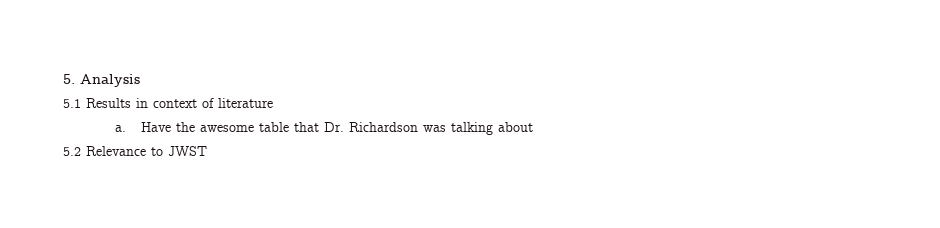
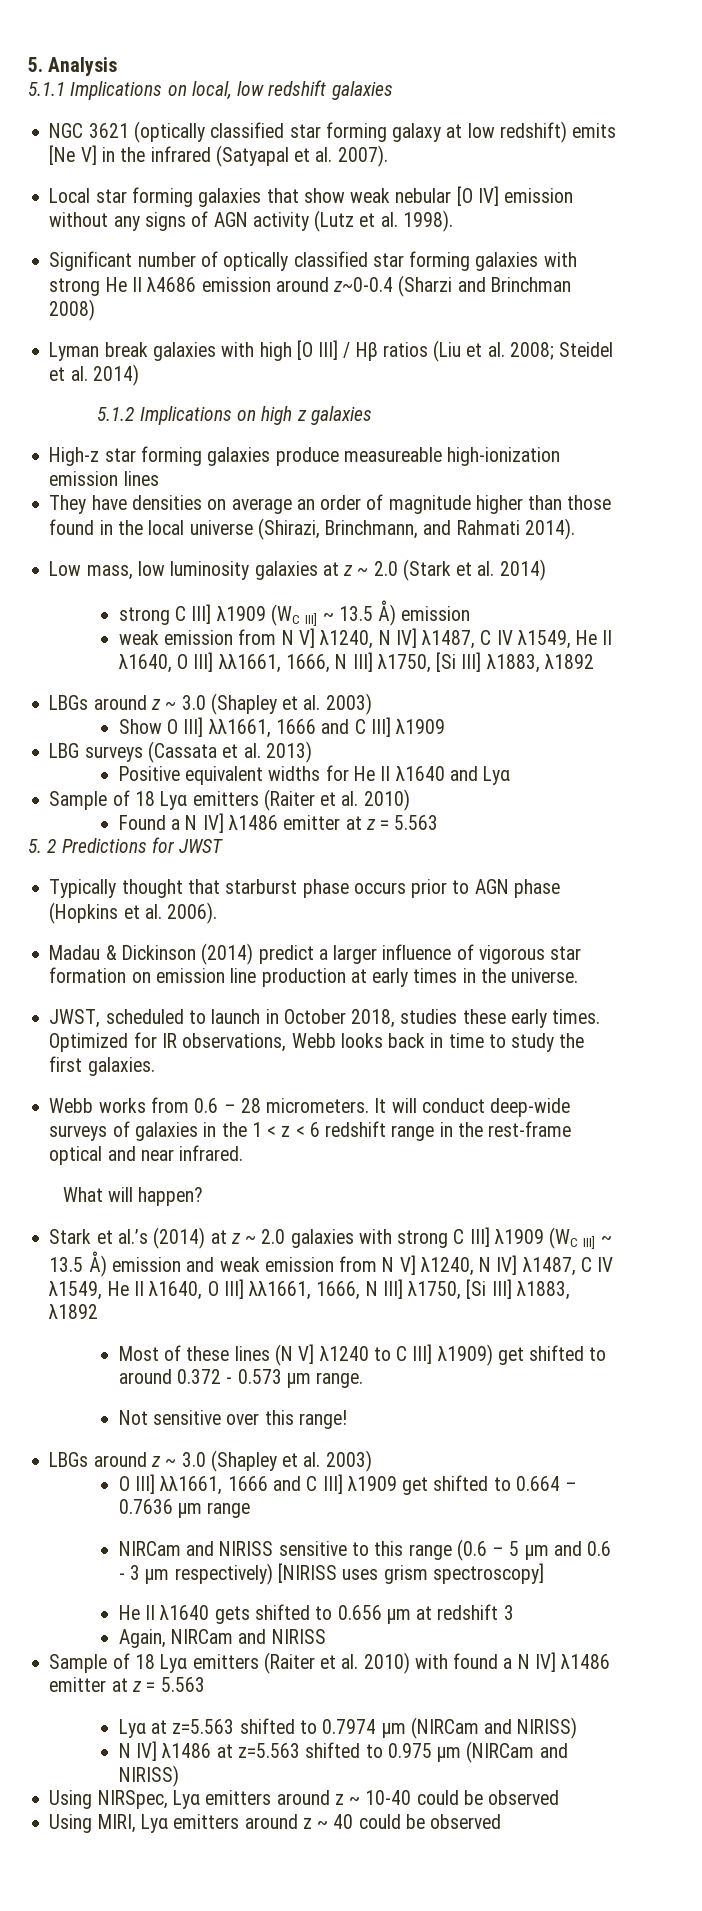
[63,98,273,108] [115,122,534,135] [63,146,207,156] 5.1 Results in context of literature // a. Have the awesome table that Dr. Richardson was talking about // 5.2 Relevance to JWST -> [28,80,393,100] [49,121,617,143] [49,145,388,167] [49,186,574,207] [49,210,453,232] [49,251,577,271] [49,275,571,297] [49,299,96,321] [49,340,614,362] [49,364,139,386] [97,406,372,425] [49,446,561,466] [49,471,159,486] [49,494,612,514] [49,518,575,540] [49,559,546,581] [118,600,471,626] [118,628,613,649] [117,652,594,673] [49,693,372,715] [118,717,446,738] [49,741,312,763] [118,765,511,785] [49,789,410,811] [118,813,439,833] [28,837,224,853] [49,879,560,898] [49,902,218,924] [49,943,582,965] [49,967,579,987] [49,1009,601,1028] [49,1032,585,1052] [49,1056,155,1076] [49,1097,571,1117] [49,1121,572,1141] [49,1145,244,1165] [62,1187,204,1206] [49,1227,612,1249] [49,1251,614,1277] [48,1279,570,1300] [48,1304,99,1319] [118,1344,607,1366] [118,1369,364,1388] [118,1410,347,1429] [49,1450,372,1472] [118,1474,578,1495] [118,1499,251,1518] [118,1539,612,1561] [118,1563,544,1585] [118,1604,514,1624] [118,1629,326,1648] [49,1652,611,1674] [49,1677,205,1692] [118,1717,578,1739] [118,1741,568,1763] [118,1765,179,1787] [49,1790,560,1809] [49,1814,502,1833] 5.1.1 Implications on local, low redshift galaxies // NGC 3621 (optically classified star forming galaxy at low redshift) emits [Ne V] in the infrared (Satyapal et al. 2007). // Local star forming galaxies that show weak nebular [O IV] emission without any signs of AGN activity (Lutz et al. 1998). // Significant number of optically classified star forming galaxies with strong He II λ4686 emission around z~0-0.4 (Sharzi and Brinchman 2008) // Lyman break galaxies with high [O III] / Hβ ratios (Liu et al. 2008; Steidel et al. 2014) // 5.1.2 Implications on high z galaxies // High-z star forming galaxies produce measureable high-ionization emission lines // They have densities on average an order of magnitude higher than those found in the local universe (Shirazi, Brinchmann, and Rahmati 2014). // Low mass, low luminosity galaxies at z ~ 2.0 (Stark et al. 2014) // strong C III] λ1909 (WC III] ~ 13.5 Å) emission // weak emission from N V] λ1240, N IV] λ1487, C IV λ1549, He II λ1640, O III] λλ1661, 1666, N III] λ1750, [Si III] λ1883, λ1892 // LBGs around z ~ 3.0 (Shapley et al. 2003) // Show O III] λλ1661, 1666 and C III] λ1909 // LBG surveys (Cassata et al. 2013) // Positive equivalent widths for He II λ1640 and Lyα // Sample of 18 Lyα emitters (Raiter et al. 2010) // Found a N IV] λ1486 emitter at z = 5.563 // 5. 2 Predictions for JWST // Typically thought that starburst phase occurs prior to AGN phase (Hopkins et al. 2006). // Madau & Dickinson (2014) predict a larger influence of vigorous star formation on emission line production at early times in the universe. // JWST, scheduled to launch in October 2018, studies these early times. Optimized for IR observations, Webb looks back in time to study the first galaxies. // Webb works from 0.6 – 28 micrometers. It will conduct deep-wide surveys of galaxies in the 1 < z < 6 redshift range in the rest-frame optical and near infrared. // What will happen? // Stark et al.’s (2014) at z ~ 2.0 galaxies with strong C III] λ1909 (WC III] ~ 13.5 Å) emission and weak emission from N V] λ1240, N IV] λ1487, C IV λ1549, He II λ1640, O III] λλ1661, 1666, N III] λ1750, [Si III] λ1883, λ1892 // Most of these lines (N V] λ1240 to C III] λ1909) get shifted to around 0.372 - 0.573 µm range. // Not sensitive over this range! // LBGs around z ~ 3.0 (Shapley et al. 2003) // O III] λλ1661, 1666 and C III] λ1909 get shifted to 0.664 – 0.7636 µm range // NIRCam and NIRISS sensitive to this range (0.6 – 5 µm and 0.6 - 3 µm respectively) [NIRISS uses grism spectroscopy] // He II λ1640 gets shifted to 0.656 µm at redshift 3 // Again, NIRCam and NIRISS // Sample of 18 Lyα emitters (Raiter et al. 2010) with found a N IV] λ1486 emitter at z = 5.563 // Lyα at z=5.563 shifted to 0.7974 µm (NIRCam and NIRISS) // N IV] λ1486 at z=5.563 shifted to 0.975 µm (NIRCam and NIRISS) // Using NIRSpec, Lyα emitters around z ~ 10-40 could be observed // Using MIRI, Lyα emitters around z ~ 40 could be observed

